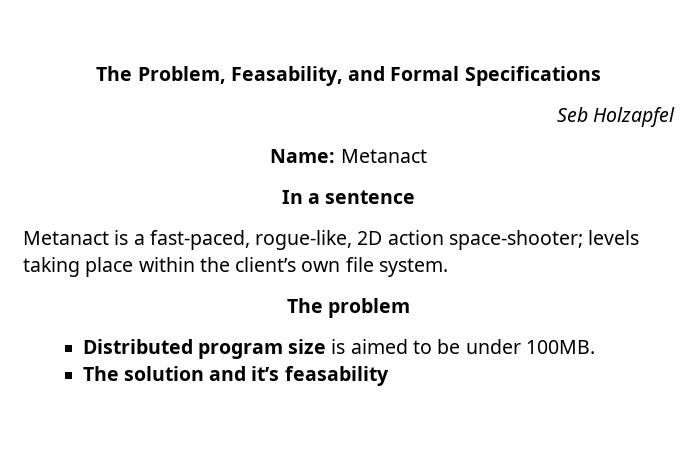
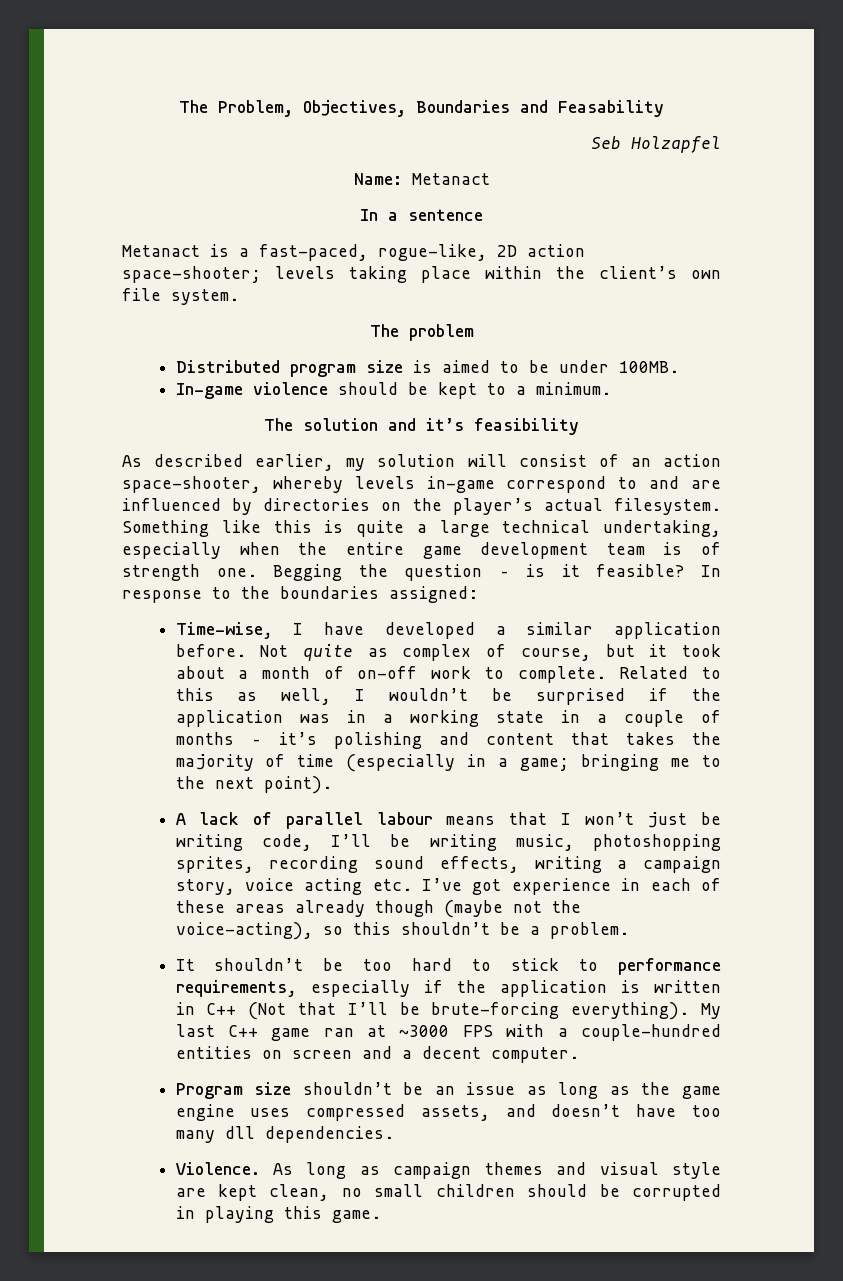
[230,66,601,86] Feasability, and Formal Specifications -> [303,100,664,117] Objectives, Boundaries and Feasability
[82,366,389,386] The solution and it’s feasability -> [175,382,611,399] [264,418,579,435] [122,454,721,471] [122,476,721,493] [122,498,722,515] [122,520,721,537] [122,542,721,559] [122,564,721,581] [122,586,478,603] [175,622,722,639] [175,644,721,661] [175,666,722,683] [175,688,721,705] [175,710,721,727] [175,732,721,749] [175,754,722,772] [175,776,332,794] [175,812,721,829] [175,834,722,851] [175,856,722,873] [175,878,721,895] [175,900,581,918] [175,922,629,940] [175,958,721,975] [175,980,721,997] [175,1002,721,1020] [175,1024,721,1041] [175,1046,579,1063] [175,1082,722,1099] [175,1104,721,1121] [175,1126,394,1143] [175,1162,721,1179] [175,1184,721,1201] [175,1206,381,1223] In-game violence should be kept to a minimum. // The solution and it’s feasibility // As described earlier, my solution will consist of an action space-shooter, whereby levels in-game correspond to and are influenced by directories on the player’s actual filesystem. Something like this is quite a large technical undertaking, especially when the entire game development team is of strength one. Begging the question – is it feasible? In response to the boundaries assigned: // Time-wise, I have developed a similar application before. Not quite as complex of course, but it took about a month of on-off work to complete. Related to this as well, I wouldn’t be surprised if the application was in a working state in a couple of months – it’s polishing and content that takes the majority of time (especially in a game; bringing me to the next point). // A lack of parallel labour means that I won’t just be writing code, I’ll be writing music, photoshopping sprites, recording sound effects, writing a campaign story, voice acting etc. I’ve got experience in each of these areas already though (maybe not the voice-acting), so this shouldn’t be a problem. // It shouldn’t be too hard to stick to performance requirements, especially if the application is written in C++ (Not that I’ll be brute-forcing everything). My last C++ game ran at ~3000 FPS with a couple-hundred entities on screen and a decent computer. // Program size shouldn’t be an issue as long as the game engine uses compressed assets, and doesn’t have too many dll dependencies. // Violence. As long as campaign themes and visual style are kept clean, no small children should be corrupted in playing this game.

